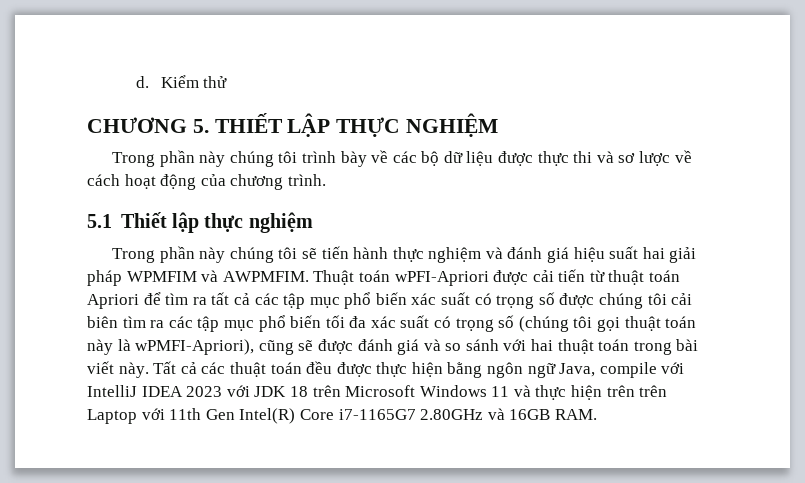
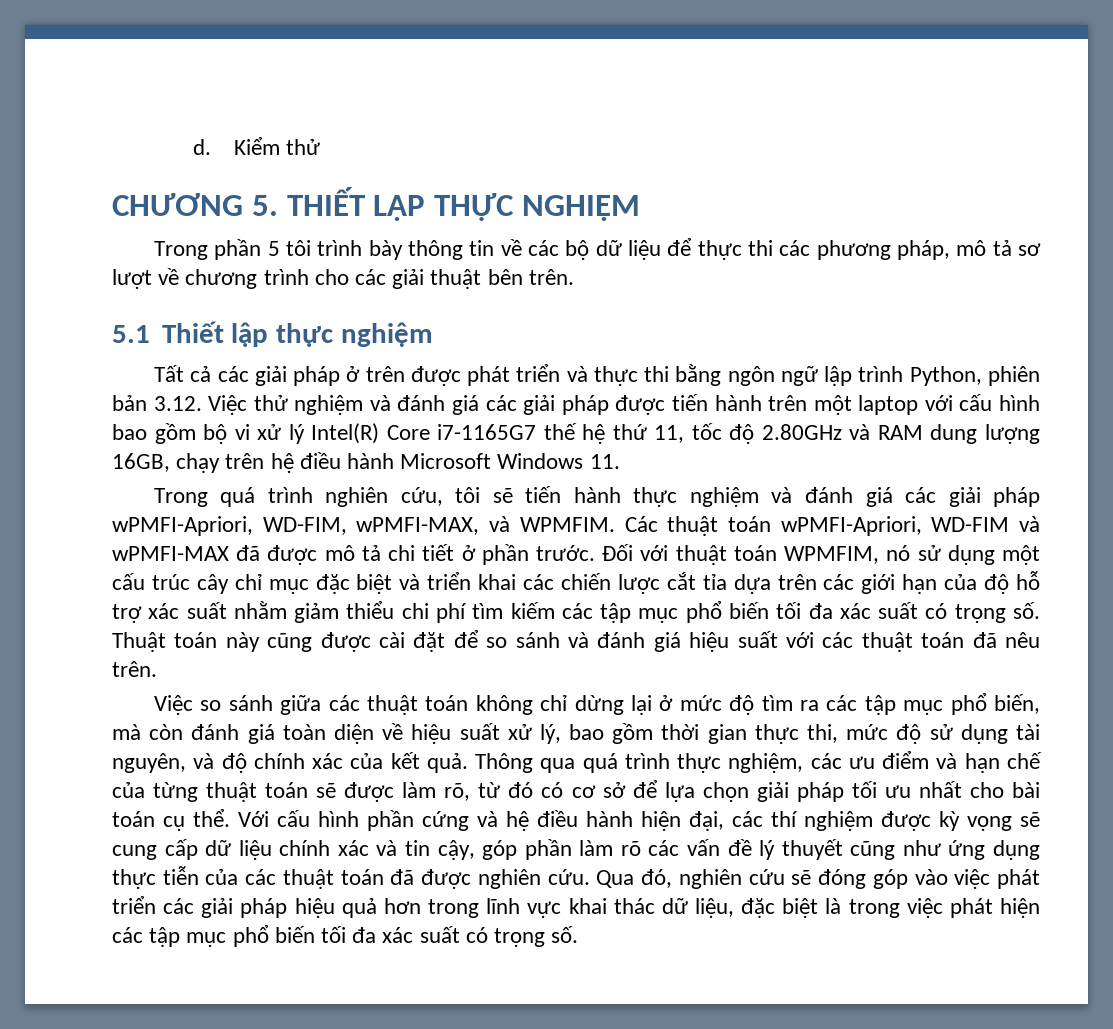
[199,151,274,167] này chúng -> [267,241,280,256] 5
(367, 159) none -> [407,240,495,260] thông tin
[498,150,692,166] [87,174,326,190] được thực thi và sơ lược về cách hoạt động của chương trình. -> [667,238,1041,260] [112,268,574,289] để thực thi các phương pháp, mô tả sơ lượt về chương trình cho các giải thuật bên trên.
[111,246,274,263] Trong phần này chúng -> [153,364,1040,386] [112,394,1040,415] [112,423,1040,444] [112,452,620,473] [153,487,443,507] Tất cả các giải pháp ở trên được phát triển và thực thi bằng ngôn ngữ lập trình Python, phiên bản 3.12. Việc thử nghiệm và đánh giá các giải pháp được tiến hành trên một laptop với cấu hình bao gồm bộ vi xử lý Intel(R) Core i7-1165G7 thế hệ thứ 11, tốc độ 2.80GHz và RAM dung lượng 16GB, chạy trên hệ điều hành Microsoft Windows 11. // Trong quá trình nghiên cứu,
[573,246,697,263] [87,269,681,286] [87,292,693,309] [87,316,165,328] hiệu suất hai giải pháp WPMFIM và AWPMFIM. Thuật toán wPFI-Apriori được cải tiến từ thuật toán Apriori để tìm ra tất cả các tập mục phổ biến xác suất có trọng số được chúng tôi cải biên tìm ra -> [904,487,1040,507] [112,516,1041,536] [112,544,1040,565] [112,571,1040,594] [112,601,555,623] các giải pháp wPMFI-Apriori, WD-FIM, wPMFI-MAX, và WPMFIM. Các thuật toán wPMFI-Apriori, WD-FIM và wPMFI-MAX đã được mô tả chi tiết ở phần trước. Đối với thuật toán WPMFIM, nó sử dụng một cấu trúc cây chỉ mục đặc biệt và triển khai các chiến lược cắt tỉa dựa trên các giới hạn của độ hỗ trợ xác suất nhằm giảm thiểu chi phí tìm kiếm
[498,315,697,332] [87,339,699,355] [87,361,685,378] [87,385,668,400] [87,408,597,424] số (chúng tôi gọi thuật toán này là wPMFI-Apriori), cũng sẽ được đánh giá và so sánh với hai thuật toán trong bài viết này. Tất cả các thuật toán đều được thực hiện bằng ngôn ngữ Java, compile với IntelliJ IDEA 2023 với JDK 18 trên Microsoft Windows 11 và thực hiện trên trên Laptop với 11th Gen Intel(R) Core i7-1165G7 2.80GHz và 16GB RAM. -> [1013,602,1041,619] [112,630,1040,652] [112,661,157,677] [153,693,1041,715] [112,723,1040,744] [112,751,1043,773] [112,780,1040,802] [112,809,1040,831] [112,839,1040,860] [112,866,1040,889] [112,896,1040,918] [112,925,579,947] số. Thuật toán này cũng được cài đặt để so sánh và đánh giá hiệu suất với các thuật toán đã nêu trên. // Việc so sánh giữa các thuật toán không chỉ dừng lại ở mức độ tìm ra các tập mục phổ biến, mà còn đánh giá toàn diện về hiệu suất xử lý, bao gồm thời gian thực thi, mức độ sử dụng tài nguyên, và độ chính xác của kết quả. Thông qua quá trình thực nghiệm, các ưu điểm và hạn chế của từng thuật toán sẽ được làm rõ, từ đó có cơ sở để lựa chọn giải pháp tối ưu nhất cho bài toán cụ thể. Với cấu hình phần cứng và hệ điều hành hiện đại, các thí nghiệm được kỳ vọng sẽ cung cấp dữ liệu chính xác và tin cậy, góp phần làm rõ các vấn đề lý thuyết cũng như ứng dụng thực tiễn của các thuật toán đã được nghiên cứu. Qua đó, nghiên cứu sẽ đóng góp vào việc phát triển các giải pháp hiệu quả hơn trong lĩnh vực khai thác dữ liệu, đặc biệt là trong việc phát hiện các tập mục phổ biến tối đa xác suất có trọng số.

